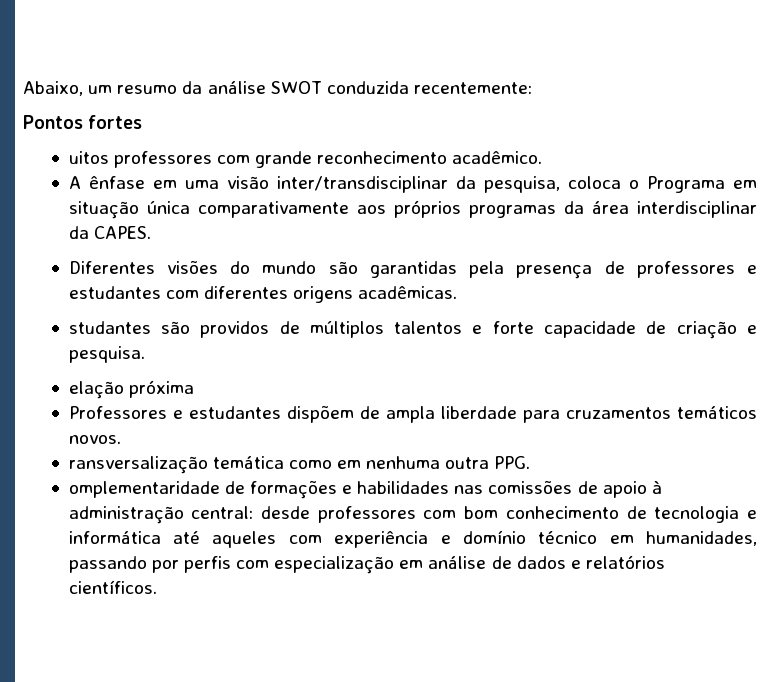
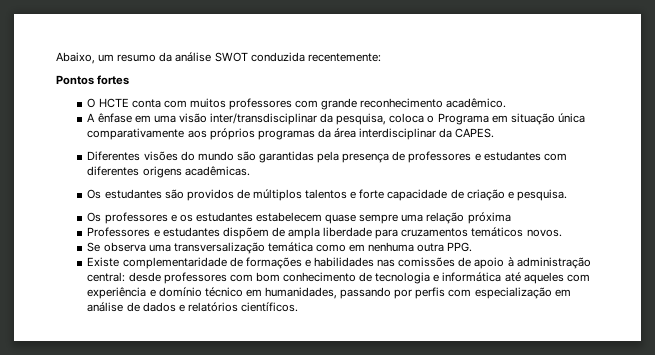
[68,151,109,164] uitos -> [87,98,226,108] O HCTE conta com muitos
[68,321,151,334] studantes -> [87,189,162,199] Os estudantes
[68,381,124,399] elação -> [87,212,465,224] Os professores e os estudantes estabelecem quase sempre uma relação
[68,456,208,474] ransversalização -> [87,242,265,254] Se observa uma transversalização
[68,481,220,498] omplementaridade -> [87,257,227,269] Existe complementaridade

